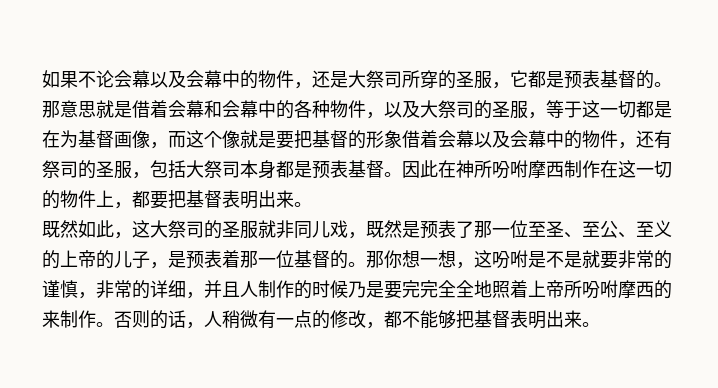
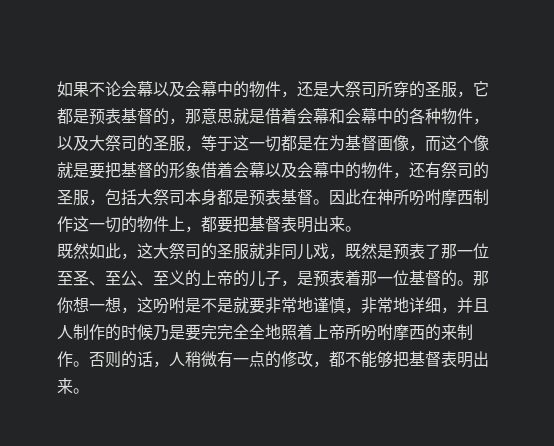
[654,82,672,87] 。 -> [169,118,185,125] ，
[600,160,618,178] 在 -> (73, 224) none
[654,250,672,269] 的 -> [297,297,313,313] 地
[132,280,150,299] 的 -> [393,297,409,313] 地

